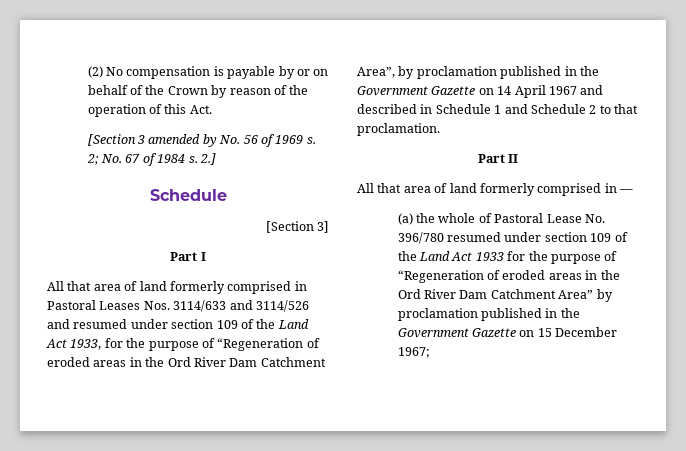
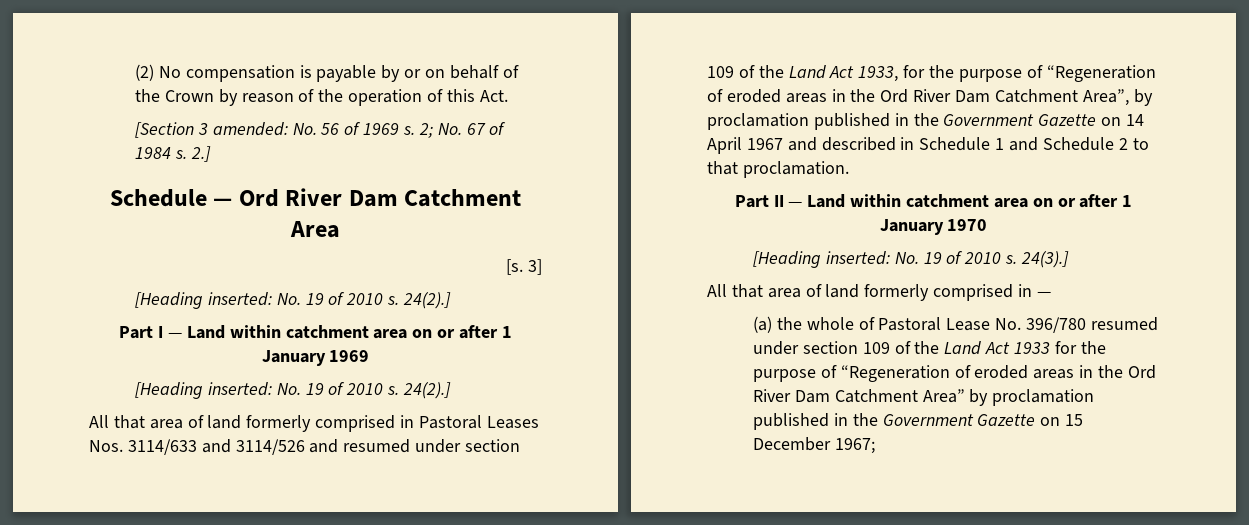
[148,134,217,147] amended by -> [212,122,288,136] amended:
[265,221,329,233] [170,252,206,261] // [Section 3] // Part I -> [213,188,522,207] [290,221,340,238] [506,259,542,275] [134,292,451,309] [119,325,512,339] [261,350,370,366] [134,382,451,399] — Ord River Dam Catchment Area // [s. 3] // [Heading inserted: No. 19 of 2010 s. 24(2).] // Part I — Land within catchment area on or after 1 January 1969 // [Heading inserted: No. 19 of 2010 s. 24(2).]
(519, 158) none -> [788,194,1133,208] [879,219,988,235] [752,251,1069,268] — Land within catchment area on or after 1 January 1970 // [Heading inserted: No. 19 of 2010 s. 24(3).]

